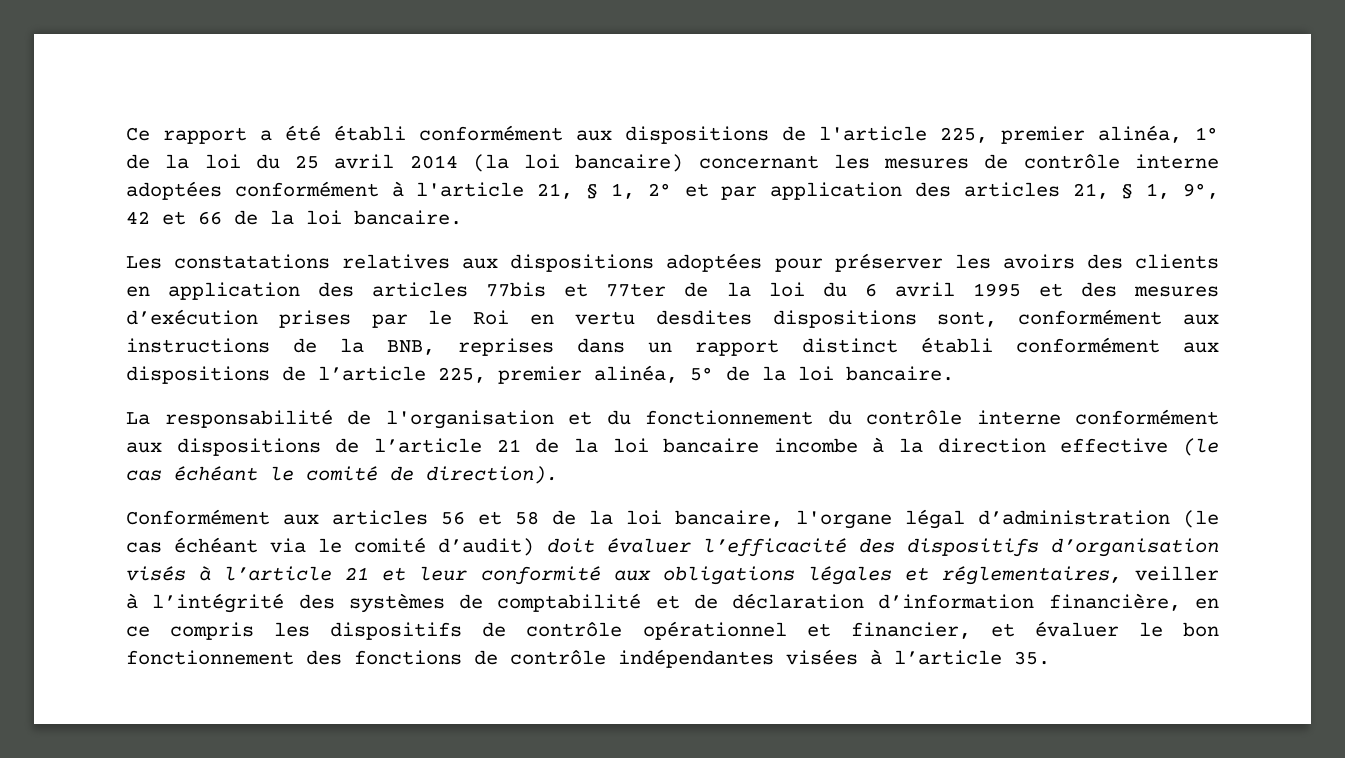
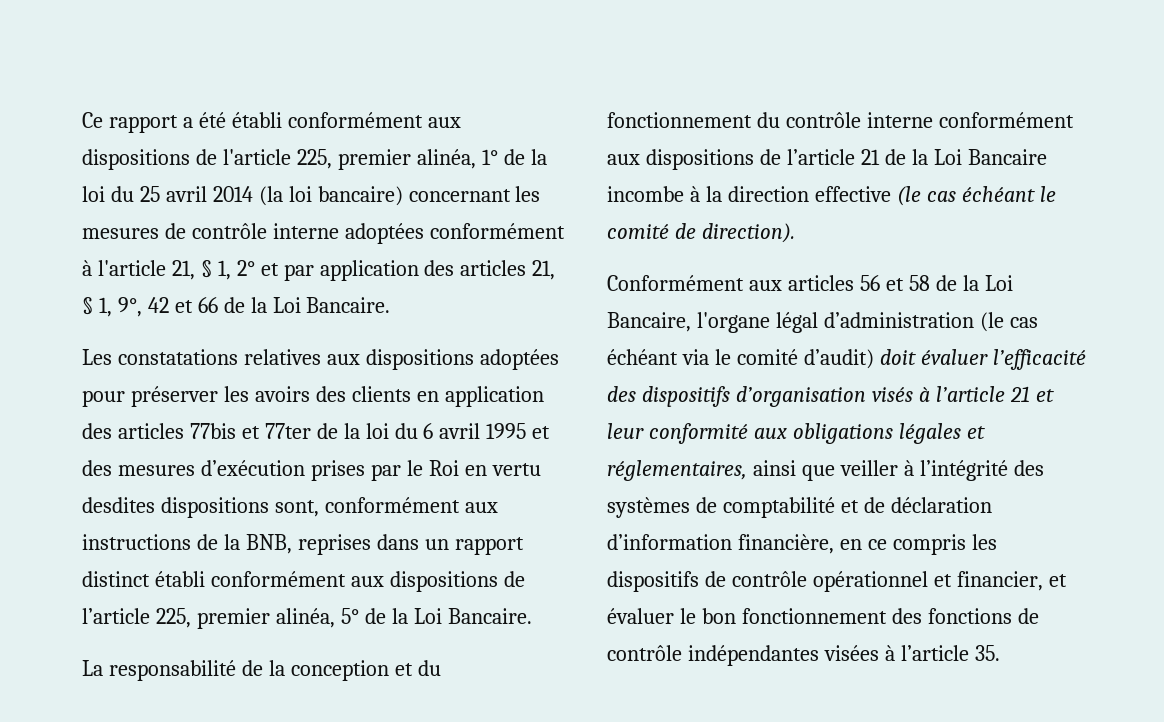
[306,210,462,225] loi bancaire. -> [272,297,391,313] Loi Bancaire.
[798,366,954,381] loi bancaire. -> [413,608,532,624] Loi Bancaire.
[385,410,554,429] l'organisation -> [268,660,389,681] la conception
[612,438,760,453] loi bancaire -> [933,149,1047,165] Loi Bancaire
[626,510,783,527] loi bancaire, -> [984,275,1013,291] [607,312,691,332] Loi Bancaire,
(1122, 575) none -> [752,460,835,481] ainsi que

